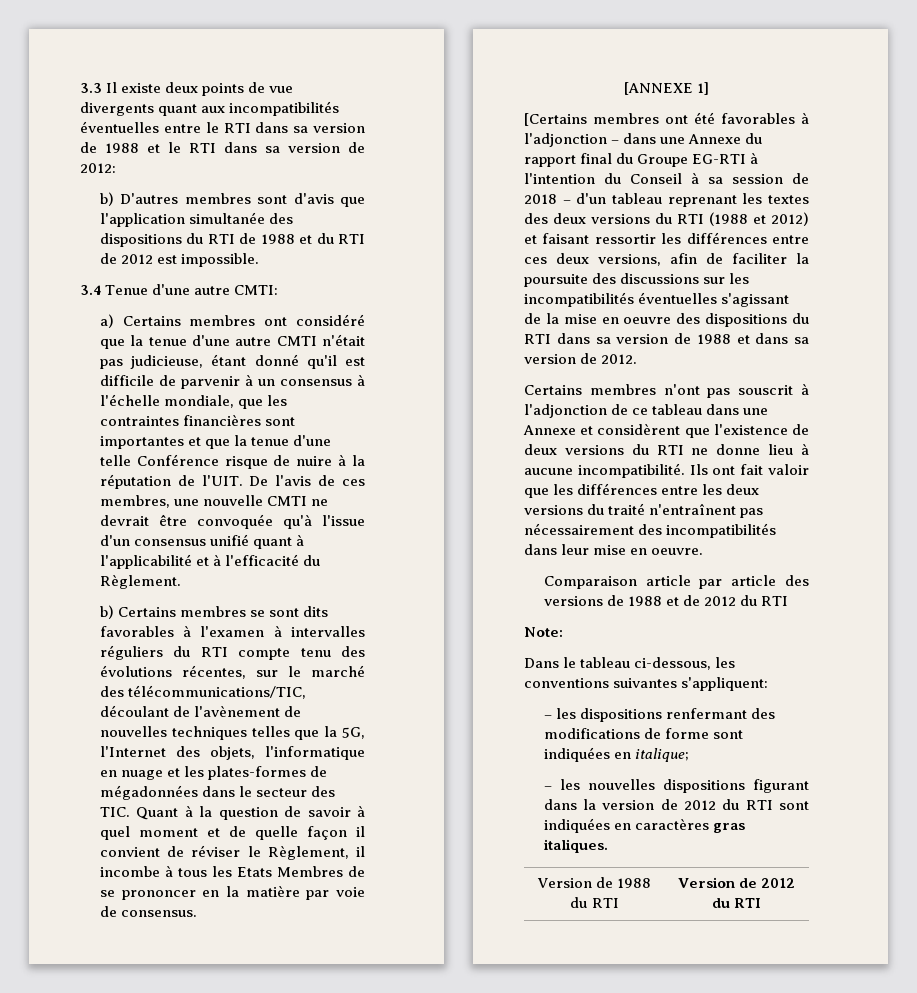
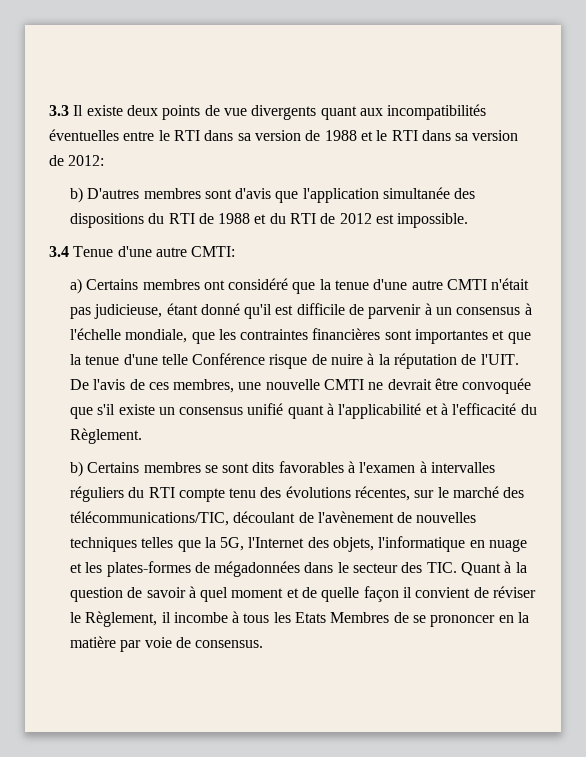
[282,514,365,529] [99,535,130,546] qu'à l'issue d'un -> [69,404,175,419] que s'il existe un
[623,82,710,95] [524,112,809,126] [524,133,763,147] [524,152,759,167] [524,172,809,184] [524,193,809,207] [524,212,809,226] [524,232,809,244] [524,253,809,266] [524,273,750,287] [524,292,790,307] [524,313,809,327] [524,333,809,344] [524,353,638,364] [524,383,809,398] [524,404,769,418] [523,423,809,438] [524,443,809,455] [524,463,809,478] [524,483,760,498] [524,503,764,518] [524,523,777,538] [524,544,704,555] [543,575,809,589] [543,595,789,606] [524,627,563,637] [524,657,736,670] [524,677,769,691] [543,708,776,722] [543,728,743,739] [543,747,689,762] [543,779,809,793] [543,799,809,810] [543,818,745,833] [543,839,608,853] [536,877,652,888] [570,897,619,908] [677,877,796,888] [711,898,762,908] // [ANNEXE 1] // [Certains membres ont été favorables à l'adjonction – dans une Annexe du rapport final du Groupe EG-RTI à l'intention du Conseil à sa session de 2018 – d'un tableau reprenant les textes des deux versions du RTI (1988 et 2012) et faisant ressortir les différences entre ces deux versions, afin de faciliter la poursuite des discussions sur les incompatibilités éventuelles s'agissant de la mise en oeuvre des dispositions du RTI dans sa version de 1988 et dans sa version de 2012. // Certains membres n'ont pas souscrit à l'adjonction de ce tableau dans une Annexe et considèrent que l'existence de deux versions du RTI ne donne lieu à aucune incompatibilité. Ils ont fait valoir que les différences entre les deux versions du traité n'entraînent pas nécessairement des incompatibilités dans leur mise en oeuvre. // Comparaison article par article des versions de 1988 et de 2012 du RTI // Note: // Dans le tableau ci-dessous, les conventions suivantes s'appliquent: // – les dispositions renfermant des modifications de forme sont indiquées en italique; // – les nouvelles dispositions figurant dans la version de 2012 du RTI sont indiquées en caractères gras italiques. // Version de 1988 du RTI | Version de 2012 du RTI -> (264, 644) none

